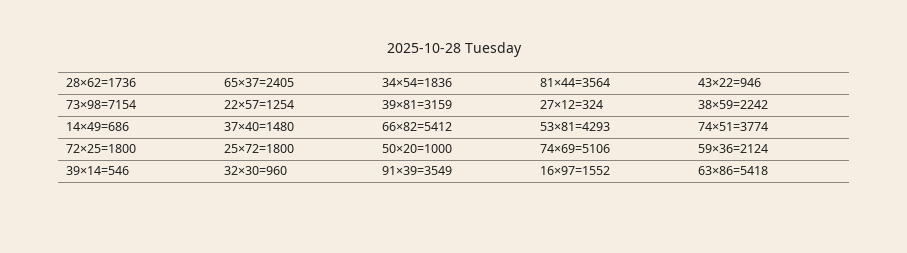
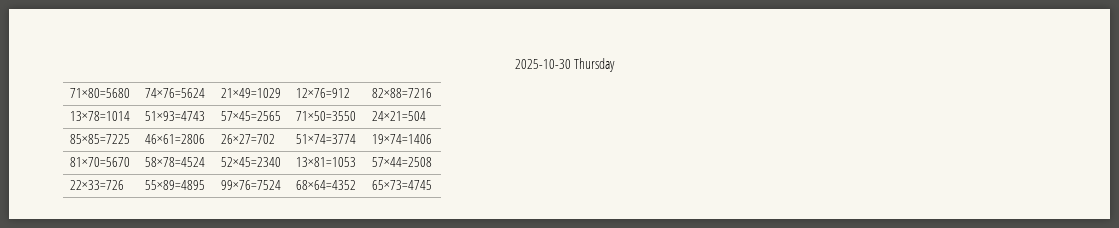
[386,42,522,57] [66,78,137,87] [224,78,295,87] [382,78,453,87] [540,78,611,87] [698,78,762,87] [66,100,137,109] [224,100,295,109] [382,100,453,109] [540,100,604,109] [698,100,769,109] [66,122,130,131] [224,122,295,131] [382,122,453,131] [540,122,611,131] [698,122,769,131] [66,144,137,153] [224,144,295,153] [382,144,453,153] [540,144,611,153] [698,144,769,153] [66,166,130,175] [224,166,288,175] [382,166,453,175] [540,166,611,175] [698,166,769,175] 2025-10-28 Tuesday // 28×62=1736 | 65×37=2405 | 34×54=1836 | 81×44=3564 | 43×22=946 // 73×98=7154 | 22×57=1254 | 39×81=3159 | 27×12=324 | 38×59=2242 // 14×49=686 | 37×40=1480 | 66×82=5412 | 53×81=4293 | 74×51=3774 // 72×25=1800 | 25×72=1800 | 50×20=1000 | 74×69=5106 | 59×36=2124 // 39×14=546 | 32×30=960 | 91×39=3549 | 16×97=1552 | 63×86=5418 -> [514,58,616,72] [70,88,131,98] [145,88,206,98] [221,88,282,98] [296,88,351,98] [372,88,433,98] [70,111,131,121] [145,111,206,121] [221,111,282,121] [296,111,357,121] [372,111,427,121] [70,134,131,144] [145,134,206,144] [221,134,276,144] [296,134,357,144] [372,134,433,144] [70,157,131,167] [145,157,206,167] [221,157,282,167] [296,157,357,167] [372,157,433,167] [70,180,125,190] [145,180,206,190] [221,180,282,190] [296,180,357,190] [372,180,433,190] 2025-10-30 Thursday // 71×80=5680 | 74×76=5624 | 21×49=1029 | 12×76=912 | 82×88=7216 // 13×78=1014 | 51×93=4743 | 57×45=2565 | 71×50=3550 | 24×21=504 // 85×85=7225 | 46×61=2806 | 26×27=702 | 51×74=3774 | 19×74=1406 // 81×70=5670 | 58×78=4524 | 52×45=2340 | 13×81=1053 | 57×44=2508 // 22×33=726 | 55×89=4895 | 99×76=7524 | 68×64=4352 | 65×73=4745

